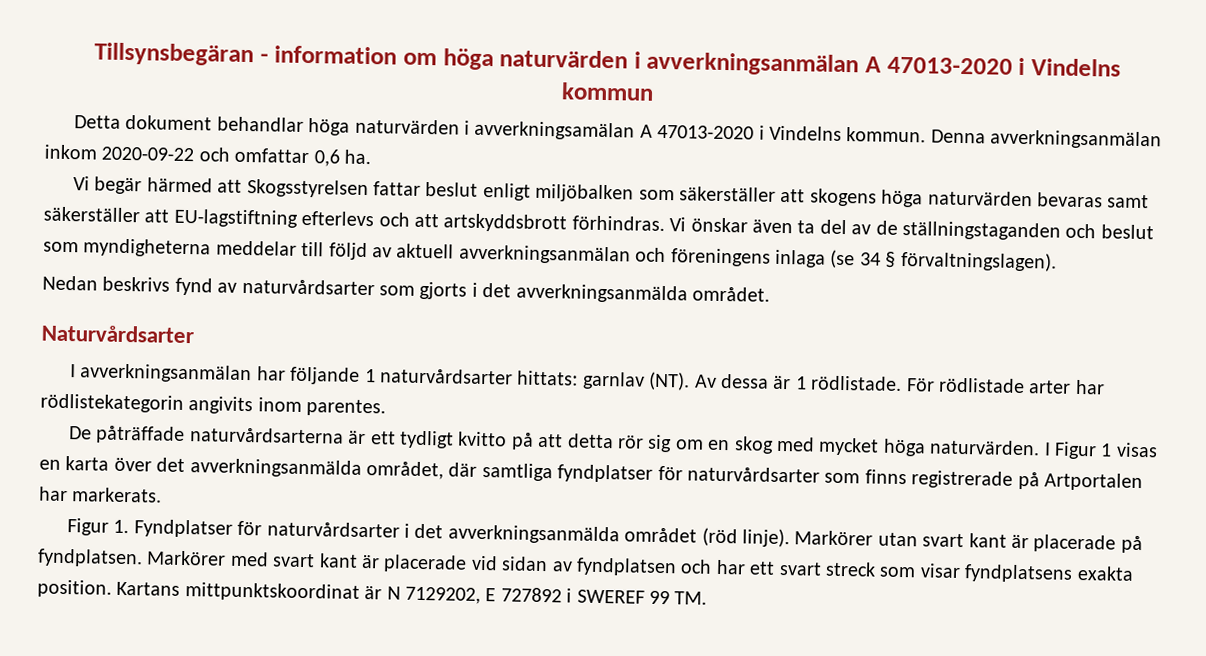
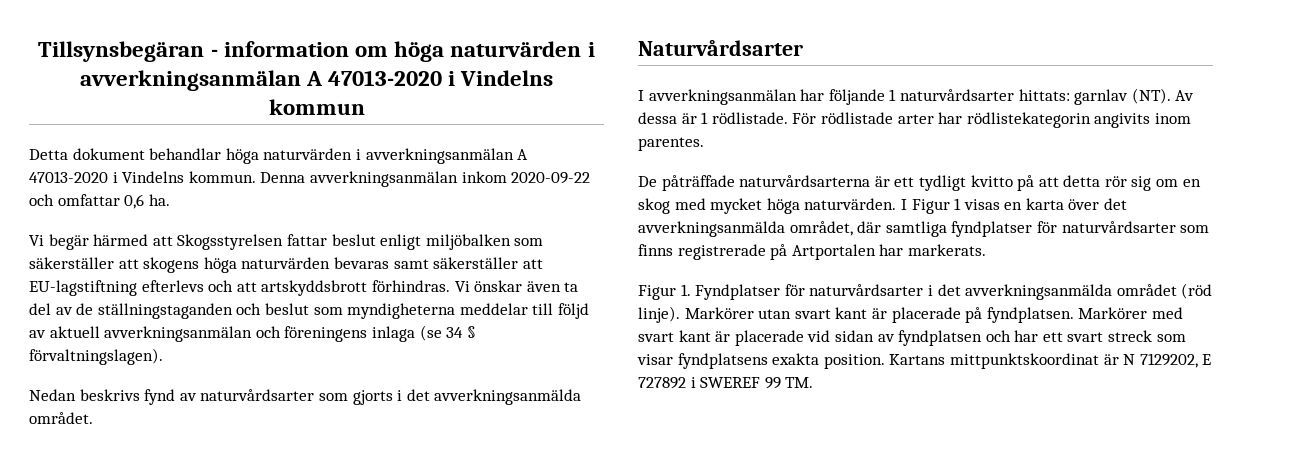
[474,120,636,141] avverkningsamälan -> [365,148,514,164] avverkningsanmälan

